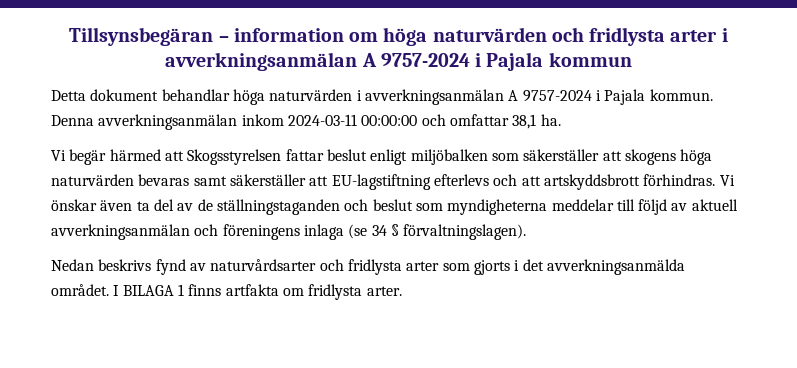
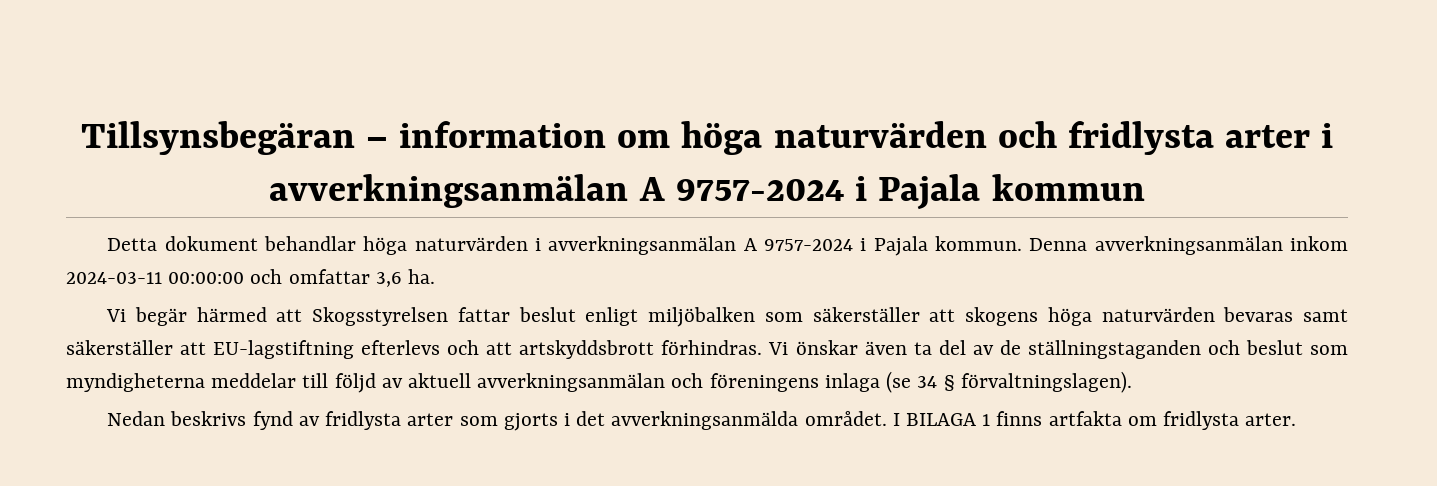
[512,114,537,129] 38,1 -> [375,272,402,287] 3,6
[210,259,344,271] naturvårdsarter och -> (320, 421) none

